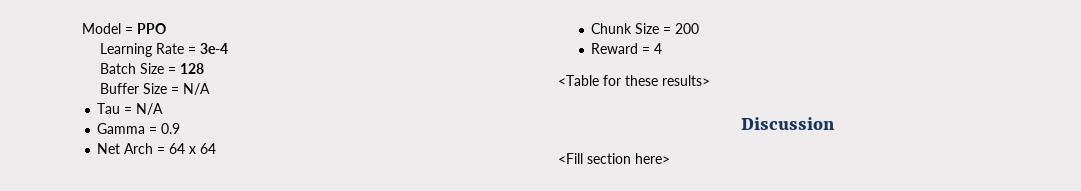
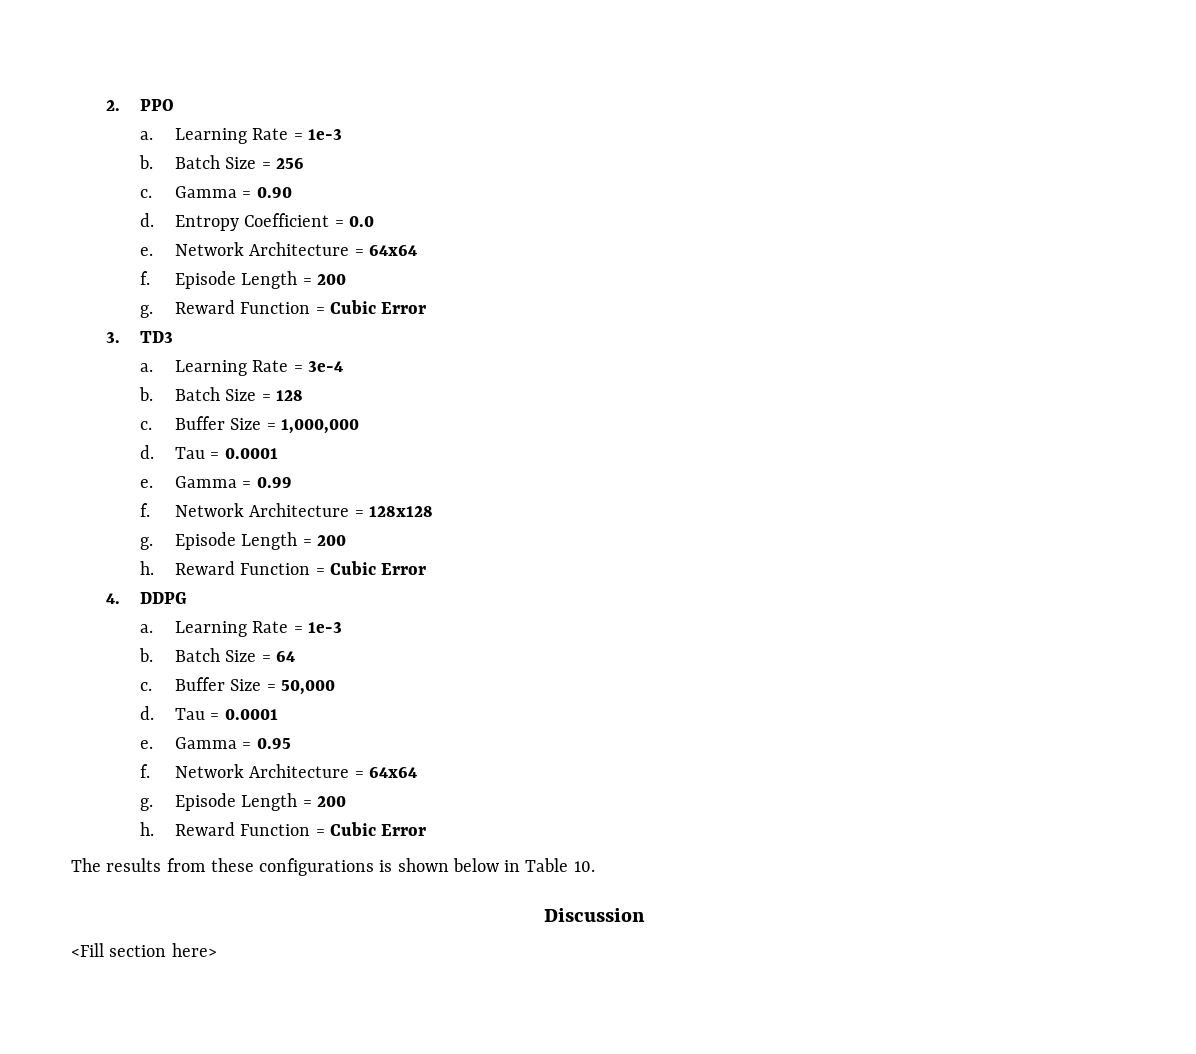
[81,23,133,34] Model = -> [105,100,120,111] 2.
(166, 28) none -> [140,128,342,144] [139,155,304,169] [140,186,292,198] [140,213,374,231] [140,242,417,256] [140,271,346,289] [140,300,427,318] [105,331,174,343] [140,363,154,372] a. Learning Rate = 1e-3 // b. Batch Size = 256 // c. Gamma = 0.90 // d. Entropy Coefficient = 0.0 // e. Network Architecture = 64x64 // f. Episode Length = 200 // g. Reward Function = Cubic Error // 3. TD3 // a.
(228, 48) none -> [139,387,154,401] b.
[99,83,210,95] [97,103,164,115] [97,123,181,134] [97,143,217,154] [591,23,700,34] [591,43,663,54] [558,75,710,86] Buffer Size = N/A // Tau = N/A // Gamma = 0.9 // Net Arch = 64 x 64 // Chunk Size = 200 // Reward = 4 // <Table for these results> -> [140,416,359,434] [140,445,278,459] [140,476,292,488] [140,503,433,517] [140,532,346,550] [140,561,427,575] [105,592,188,604] [140,621,342,637] [139,648,295,662] [140,677,335,695] [140,706,278,720] [140,737,291,749] [140,764,417,778] [140,793,346,811] [140,822,427,836] [71,858,595,876] c. Buffer Size = 1,000,000 // d. Tau = 0.0001 // e. Gamma = 0.99 // f. Network Architecture = 128x128 // g. Episode Length = 200 // h. Reward Function = Cubic Error // 4. DDPG // a. Learning Rate = 1e-3 // b. Batch Size = 64 // c. Buffer Size = 50,000 // d. Tau = 0.0001 // e. Gamma = 0.95 // f. Network Architecture = 64x64 // g. Episode Length = 200 // h. Reward Function = Cubic Error // The results from these configurations is shown below in Table 10.

